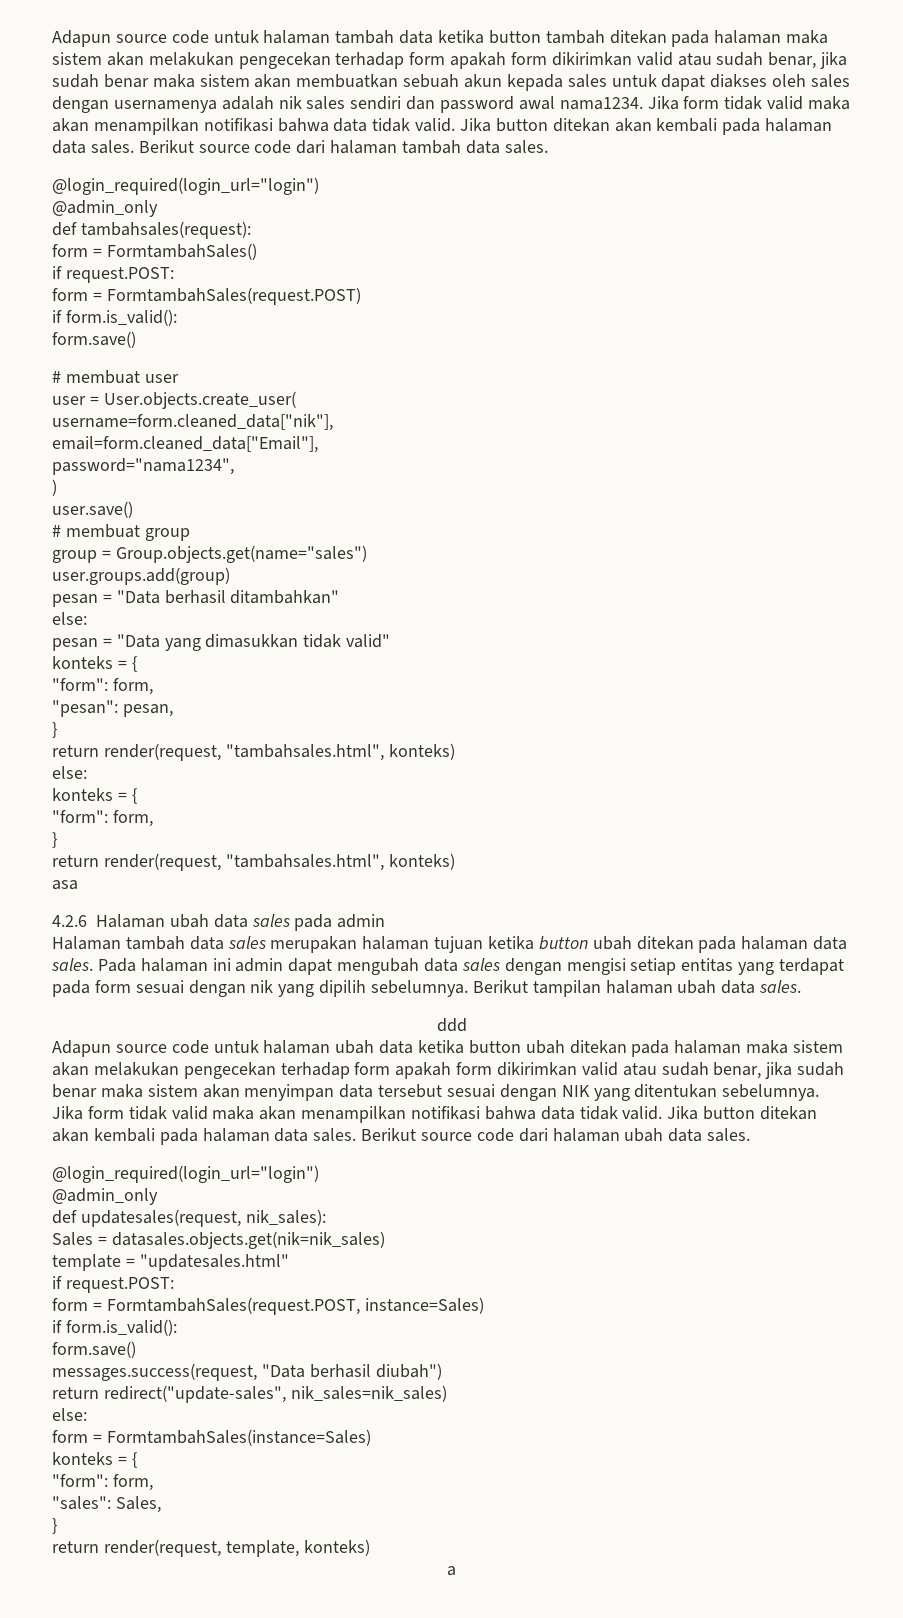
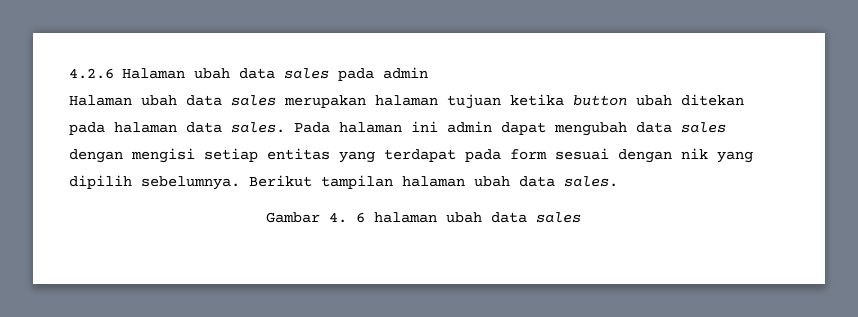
[52,30,829,47] [52,52,848,69] [52,74,851,91] [52,96,851,113] [52,118,833,135] [52,140,548,154] [52,177,319,195] [52,200,158,217] [52,221,251,239] [52,243,257,260] [52,266,174,283] [52,287,361,305] [52,309,177,326] [52,331,136,348] [52,370,179,384] [52,391,296,409] [52,414,333,431] [52,436,318,453] [52,458,234,475] [52,479,57,496] [52,501,133,518] [52,524,190,541] [52,545,367,563] [52,567,230,585] [52,590,340,607] [52,612,87,625] [52,634,391,651] [52,656,137,672] [52,678,153,695] [52,700,173,717] [52,722,57,738] [52,743,455,761] [52,766,87,779] [52,788,137,804] [52,810,153,827] [52,832,57,848] [52,853,455,871] [52,880,78,890] Adapun source code untuk halaman tambah data ketika button tambah ditekan pada halaman maka sistem akan melakukan pengecekan terhadap form apakah form dikirimkan valid atau sudah benar, jika sudah benar maka sistem akan membuatkan sebuah akun kepada sales untuk dapat diakses oleh sales dengan usernamenya adalah nik sales sendiri dan password awal nama1234. Jika form tidak valid maka akan menampilkan notifikasi bahwa data tidak valid. Jika button ditekan akan kembali pada halaman data sales. Berikut source code dari halaman tambah data sales. // @login_required(login_url="login") // @admin_only // def tambahsales(request): // form = FormtambahSales() // if request.POST: // form = FormtambahSales(request.POST) // if form.is_valid(): // form.save() // # membuat user // user = User.objects.create_user( // username=form.cleaned_data["nik"], // email=form.cleaned_data["Email"], // password="nama1234", // ) // user.save() // # membuat group // group = Group.objects.get(name="sales") // user.groups.add(group) // pesan = "Data berhasil ditambahkan" // else: // pesan = "Data yang dimasukkan tidak valid" // konteks = { // "form": form, // "pesan": pesan, // } // return render(request, "tambahsales.html", konteks) // else: // konteks = { // "form": form, // } // return render(request, "tambahsales.html", konteks) // asa // -> (69, 73) none
[125,936,185,950] tambah -> [141,95,177,106] ubah
[436,1018,467,1032] [52,1040,844,1057] [52,1062,845,1079] [52,1084,820,1101] [52,1106,818,1123] [52,1128,751,1145] [52,1165,319,1183] [52,1188,158,1205] [52,1209,326,1227] [52,1231,385,1249] [52,1254,289,1271] [52,1276,174,1293] [52,1297,484,1315] [52,1319,177,1336] [52,1341,136,1358] [52,1363,442,1381] [52,1385,447,1403] [52,1408,87,1421] [52,1429,371,1446] [52,1452,137,1468] [52,1474,153,1491] [52,1496,161,1513] [52,1518,57,1534] [52,1539,370,1557] [447,1566,456,1576] ddd // Adapun source code untuk halaman ubah data ketika button ubah ditekan pada halaman maka sistem akan melakukan pengecekan terhadap form apakah form dikirimkan valid atau sudah benar, jika sudah benar maka sistem akan menyimpan data tersebut sesuai dengan NIK yang ditentukan sebelumnya. Jika form tidak valid maka akan menampilkan notifikasi bahwa data tidak valid. Jika button ditekan akan kembali pada halaman data sales. Berikut source code dari halaman ubah data sales. // @login_required(login_url="login") // @admin_only // def updatesales(request, nik_sales): // Sales = datasales.objects.get(nik=nik_sales) // template = "updatesales.html" // if request.POST: // form = FormtambahSales(request.POST, instance=Sales) // if form.is_valid(): // form.save() // messages.success(request, "Data berhasil diubah") // return redirect("update-sales", nik_sales=nik_sales) // else: // form = FormtambahSales(instance=Sales) // konteks = { // "form": form, // "sales": Sales, // } // return render(request, template, konteks) // a -> [266,212,581,223] Gambar 4. 6 halaman ubah data sales

